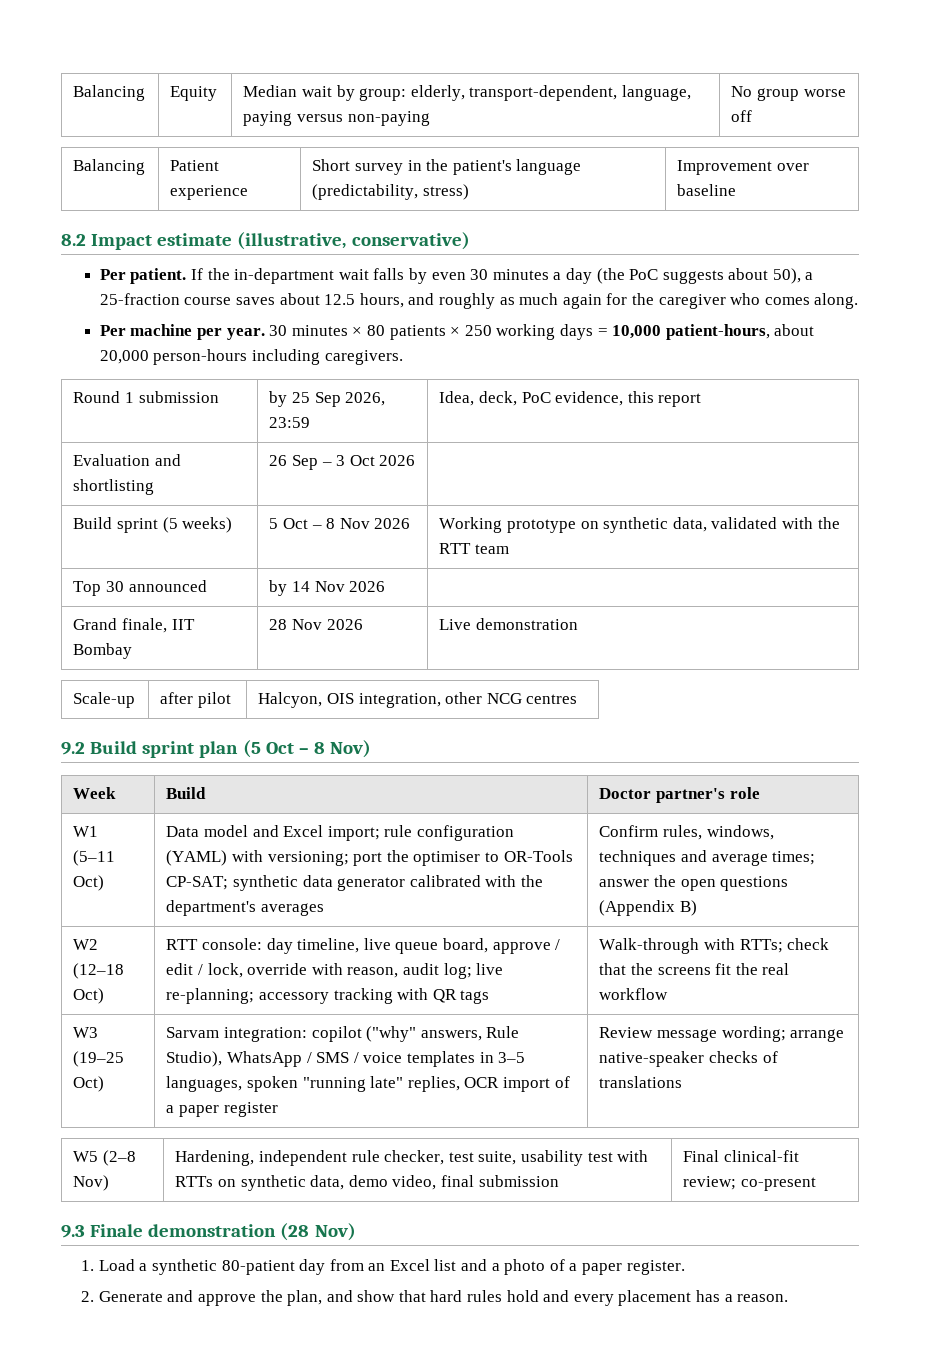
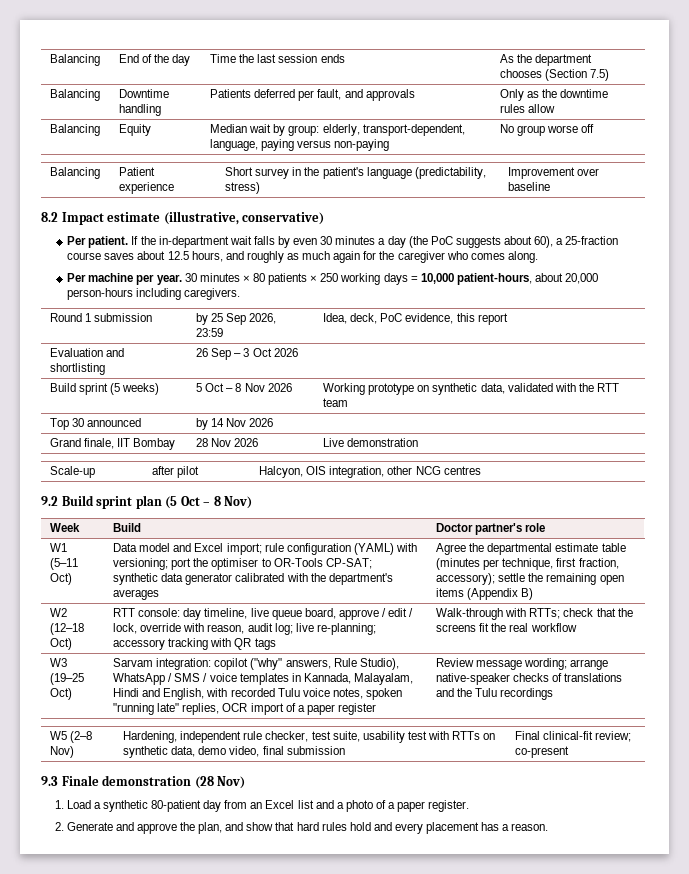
[73,85,146,101] Balancing -> [50,54,101,66] [119,54,191,66] [210,54,345,63] [500,54,593,66] [500,69,610,81] [50,89,101,101] [119,89,170,98] [119,104,162,116] [210,89,415,101] [500,89,609,101] [500,104,556,113] [50,124,101,136] Balancing | End of the day | Time the last session ends | As the department chooses (Section 7.5) // Balancing | Downtime handling | Patients deferred per fault, and approvals | Only as the downtime rules allow // Balancing
[772,268,801,284] 50), -> [534,236,554,248] 60),
[599,825,774,840] [599,850,816,866] [599,875,789,891] Confirm rules, windows, techniques and average times; answer the open questions -> [436,543,626,555] [436,558,619,570] [436,573,624,585] [436,588,465,597] Agree the departmental estimate table (minutes per technique, first fraction, accessory); settle the remaining open items
[498,1052,526,1063] [166,1076,243,1092] 3–5 languages, -> [303,673,413,685] [113,688,363,700] Kannada, Malayalam, Hindi and English, with recorded Tulu voice notes,
(683, 1082) none -> [436,688,554,700] and the Tulu recordings

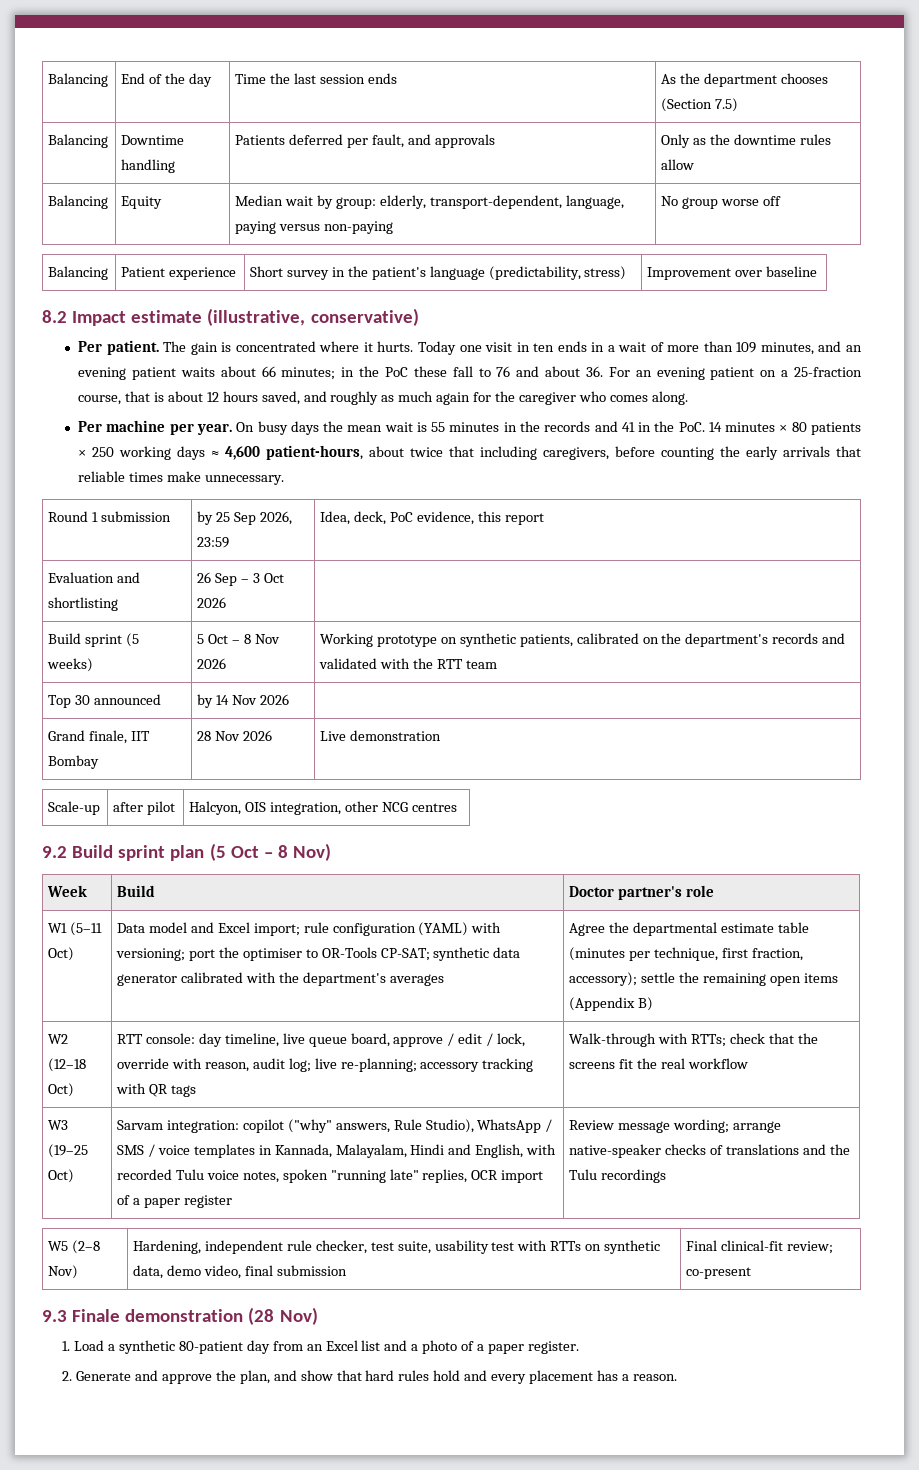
[131,236,619,248] [67,251,223,262] If the in-department wait falls by even 30 minutes a day (the PoC suggests about 60), a 25-fraction course saves about 12.5 hours, -> [163,341,863,355] [78,366,862,380] [78,391,300,405] The gain is concentrated where it hurts. Today one visit in ten ends in a wait of more than 109 minutes, and an evening patient waits about 66 minutes; in the PoC these fall to 76 and about 36. For an evening patient on a 25-fraction course, that is about 12 hours saved,
[184,273,197,282] 30 -> [236,421,722,435] On busy days the mean wait is 55 minutes in the records and 41 in the PoC. 14
[410,273,599,285] [67,288,241,300] = 10,000 patient-hours, about 20,000 person-hours including caregivers. -> [211,445,861,460] [78,471,284,485] ≈ 4,600 patient-hours, about twice that including caregivers, before counting the early arrivals that reliable times make unnecessary.
[480,383,505,394] data, -> [519,633,846,647] patients, calibrated on the department's records and

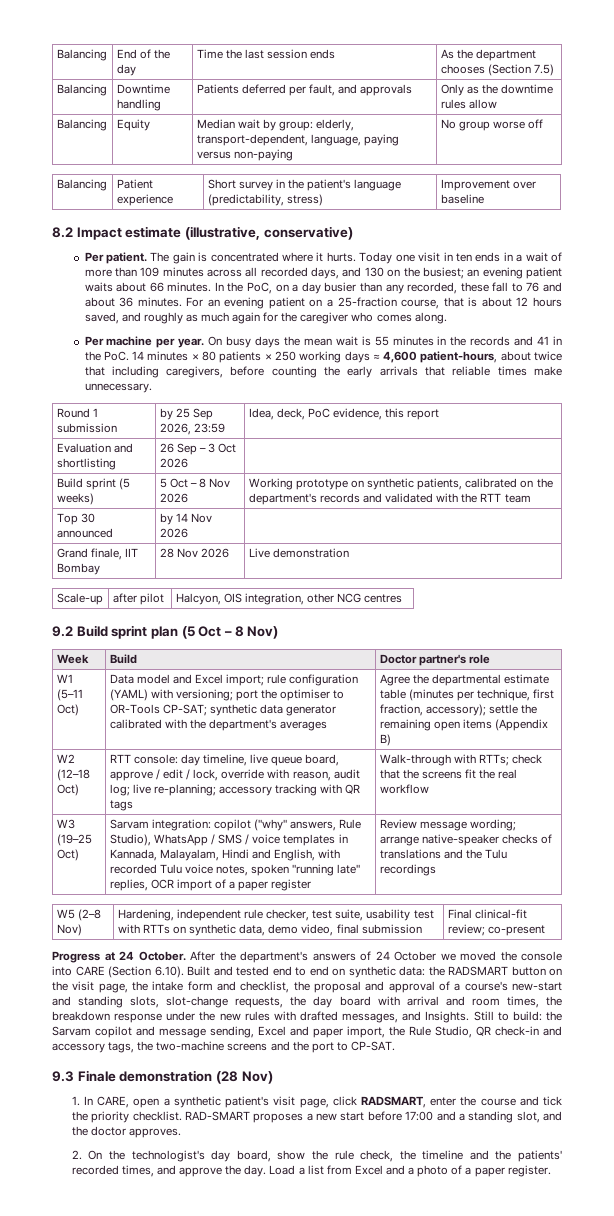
[760,341,842,355] minutes, and -> [162,267,464,279] minutes across all recorded days, and 130 on the busiest;
[281,366,409,380] minutes; in the PoC -> [167,282,458,294] minutes. In the PoC, on a day busier than any recorded,
[586,366,604,377] 36. -> [119,297,182,307] 36 minutes.
(752, 1273) none -> [52,951,562,963] [52,966,562,978] [52,981,562,993] [52,996,563,1008] [52,1011,563,1023] [52,1026,562,1038] [52,1041,395,1053] // Progress at 24 October. After the department's answers of 24 October we moved the console into CARE (Section 6.10). Built and tested end to end on synthetic data: the RADSMART button on the visit page, the intake form and checklist, the proposal and approval of a course's new-start and standing slots, slot-change requests, the day board with arrival and room times, the breakdown response under the new rules with drafted messages, and Insights. Still to build: the Sarvam copilot and message sending, Excel and paper import, the Rule Studio, QR check-in and accessory tags, the two-machine screens and the port to CP-SAT.
[74,1340,381,1354] Load a synthetic 80-patient day from an Excel list -> [84,1096,562,1108] [71,1111,562,1123] [71,1126,182,1138] [71,1150,562,1162] [71,1165,383,1177] In CARE, open a synthetic patient's visit page, click RADSMART, enter the course and tick the priority checklist. RAD-SMART proposes a new start before 17:00 and a standing slot, and the doctor approves. // 2. On the technologist's day board, show the rule check, the timeline and the patients' recorded times, and approve the day. Load a list from Excel
[62,1370,677,1384] // 2. Generate and approve the plan, and show that hard rules hold and every placement has a reason. -> (551, 1171) none

